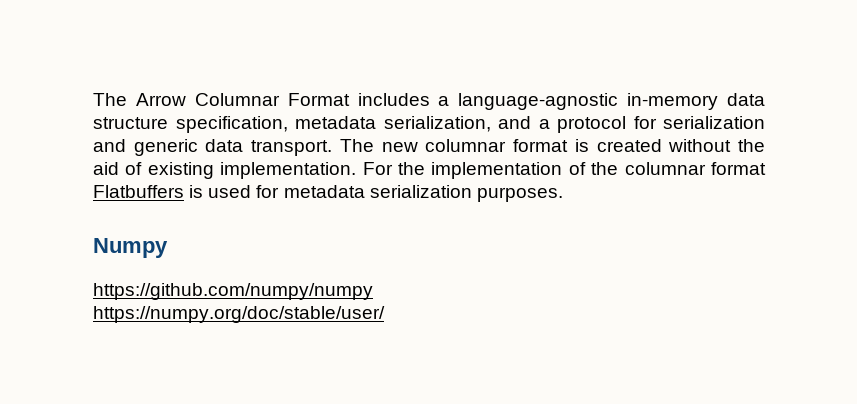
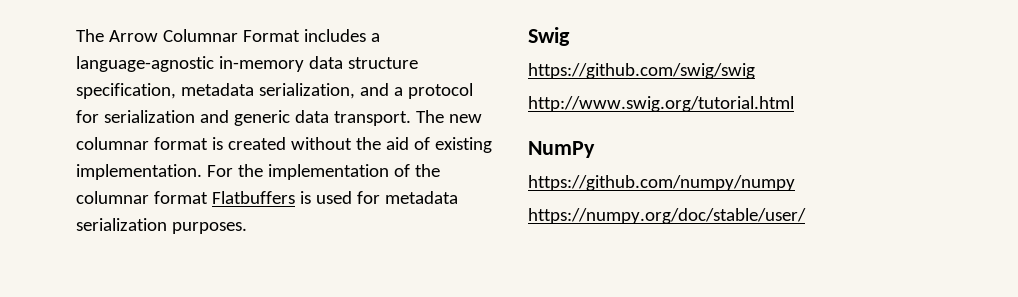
[93,238,168,258] Numpy -> [528,27,570,46] [528,63,755,79] [528,96,794,112] [528,141,595,158] Swig // https://github.com/swig/swig // http://www.swig.org/tutorial.html // NumPy

